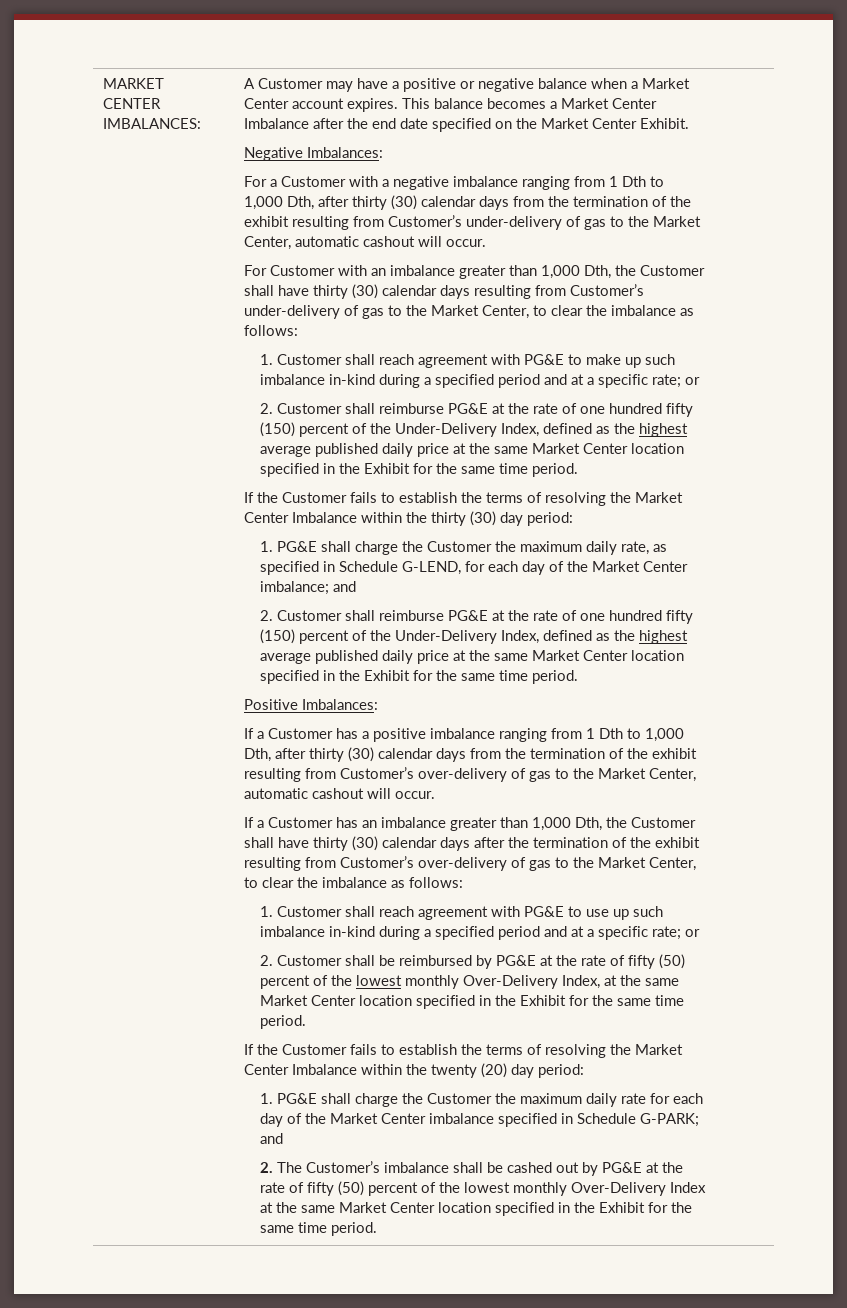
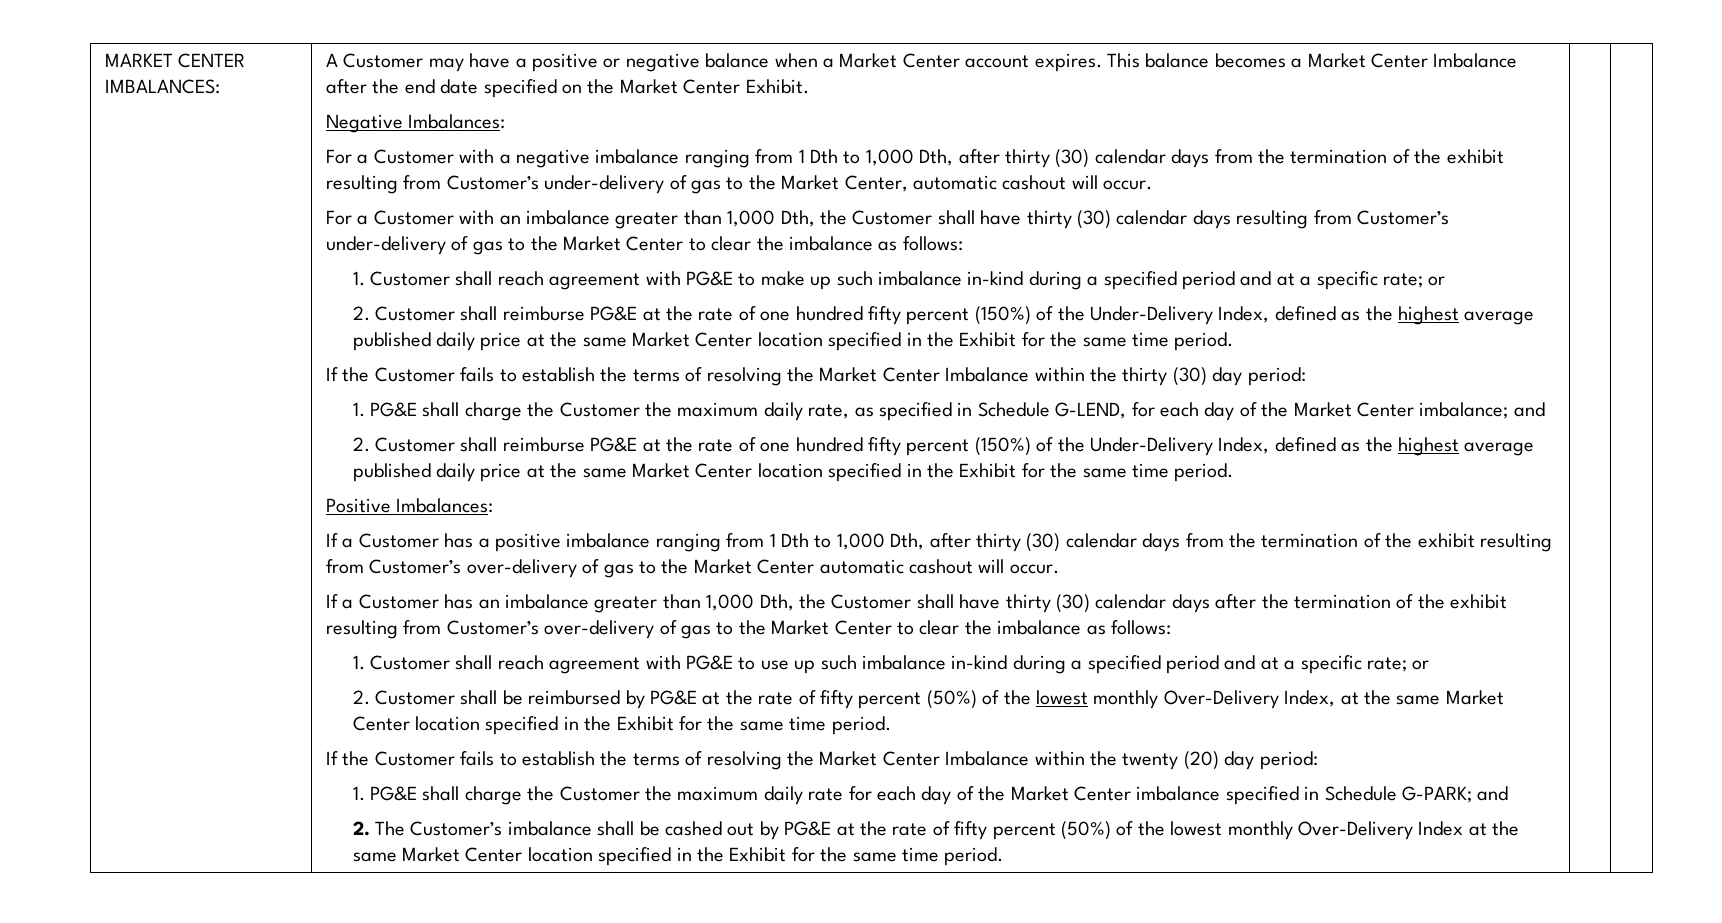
(268, 270) none -> [357,215,369,225] a
[482,305,530,319] Center, -> [626,236,684,251] Center
[260,422,350,437] (150) percent -> [906,306,1031,325] percent (150%)
[260,629,350,644] (150) percent -> [906,437,1031,456] percent (150%)
[649,768,697,782] Center, -> [757,559,815,574] Center
[649,857,697,871] Center, -> [834,620,892,635] Center
[659,954,686,969] [260,975,311,989] (50) percent -> [858,690,977,709] percent (50%)
[338,1181,419,1196] (50) percent -> [992,821,1111,840] percent (50%)

